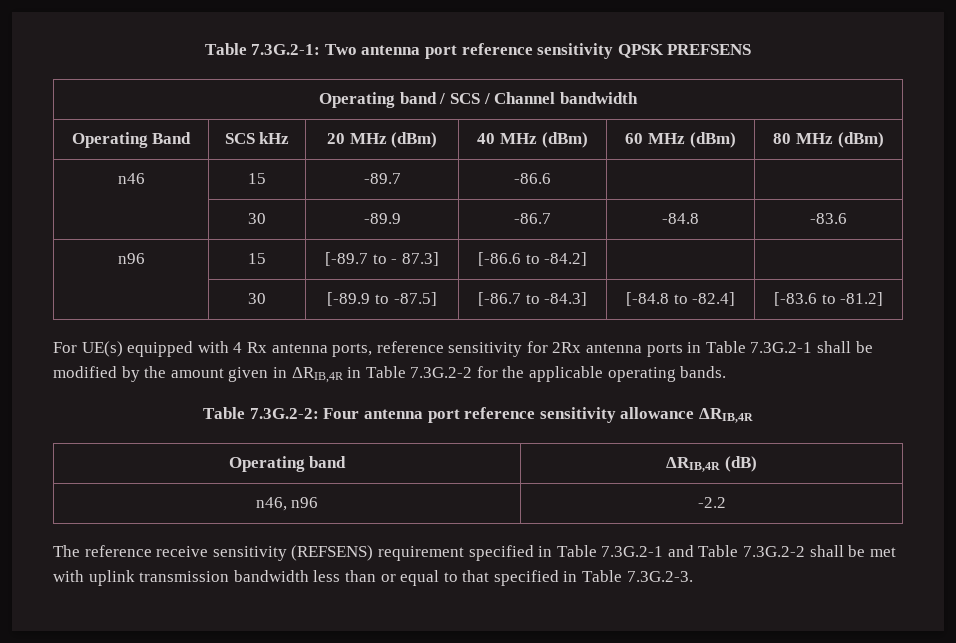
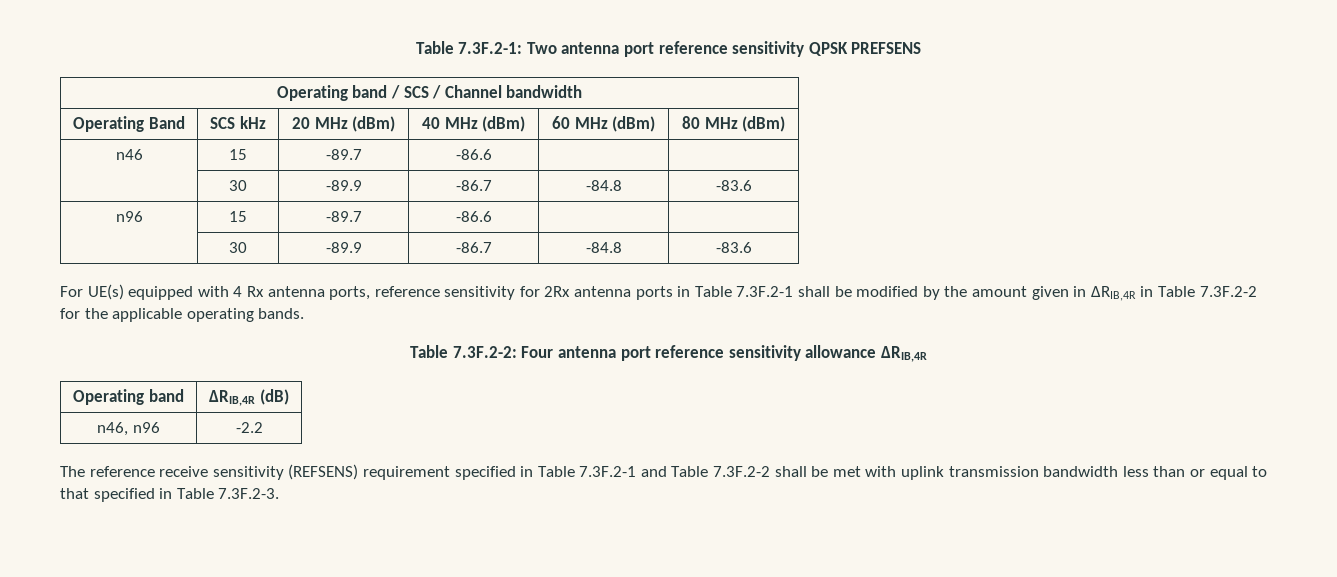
[204,43,321,55] Table 7.3G.2-1: -> [415,41,523,54] Table 7.3F.2-1:
[325,252,439,266] [477,252,588,266] [248,293,266,304] [327,292,437,306] [477,292,588,306] [625,292,736,306] [773,292,884,306] [-89.7 to - 87.3] | [-86.6 to -84.2] | | // | 30 | [-89.9 to -87.5] | [-86.7 to -84.3] | [-84.8 to -82.4] | [-83.6 to -81.2] -> [325,211,362,222] [455,211,492,222] [229,242,247,253] [325,242,362,253] [455,242,492,253] [585,242,622,253] [715,242,752,253] -89.7 | -86.6 | | // | 30 | -89.9 | -86.7 | -84.8 | -83.6
[750,342,813,353] 7.3G.2-1 -> [736,286,794,297] 7.3F.2-1
[410,367,473,378] 7.3G.2-2 -> [1199,286,1257,297] 7.3F.2-2
[249,408,319,419] 7.3G.2-2: -> [452,346,517,358] 7.3F.2-2:
[601,546,664,557] 7.3G.2-1 -> [579,466,637,477] 7.3F.2-1
[743,546,806,557] 7.3G.2-2 -> [713,466,771,477] 7.3F.2-2
[626,571,693,582] 7.3G.2-3. -> [218,488,280,499] 7.3F.2-3.

